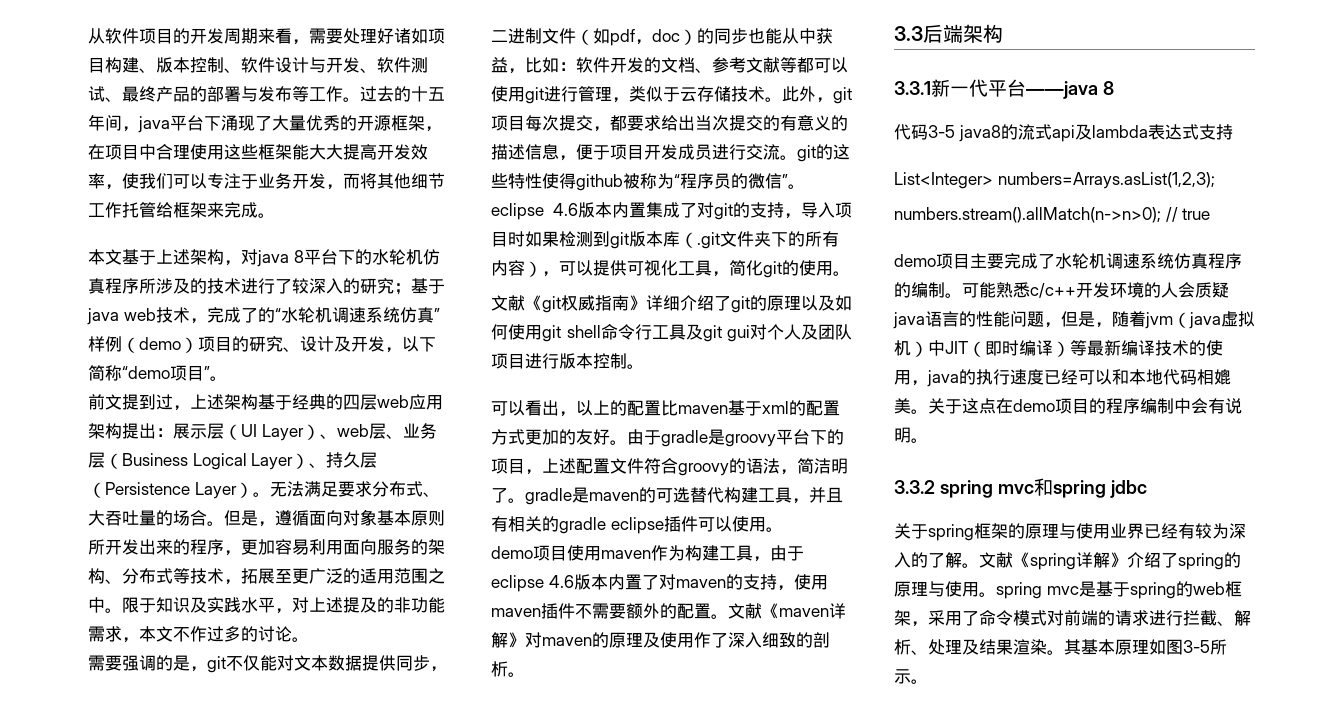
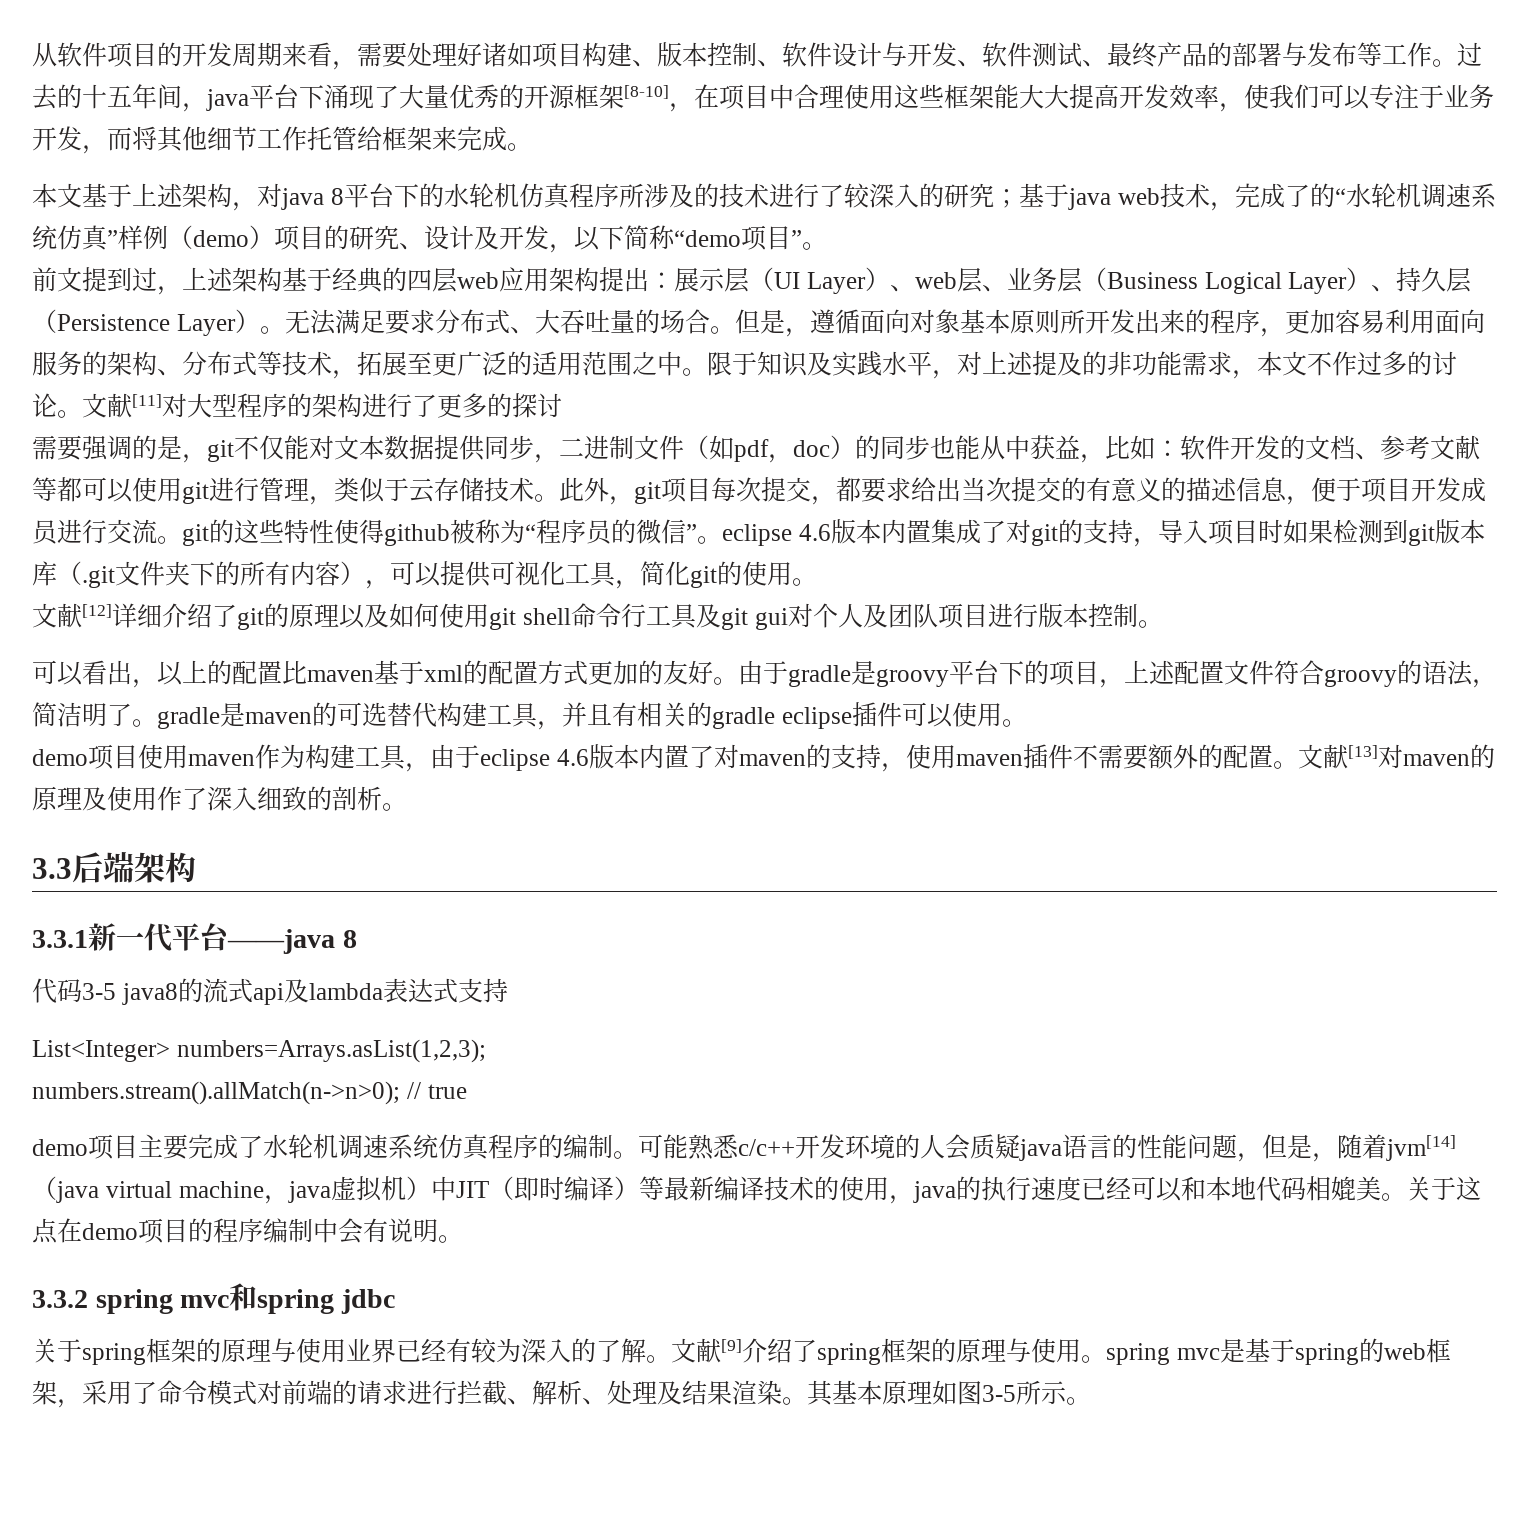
(425, 123) none -> [624,85,669,99] [8-10]
(309, 639) none -> [82,393,562,418] 文献[11]对大型程序的架构进行了更多的探讨
[525,295,646,313] 《git权威指南》 -> [82,604,112,618] [12]
[762,603,846,619] [491,632,525,648] 《maven详解》 -> [1347,745,1378,759] [13]
[1145,312,1190,329] jvm（ -> [1386,1135,1456,1161] [32,1176,289,1204] jvm[14]（java virtual machine，
[1013,552,1127,570] 《spring详解》 -> [721,1339,742,1353] [9]
(1224, 561) none -> [881,1338,931,1363] 框架

